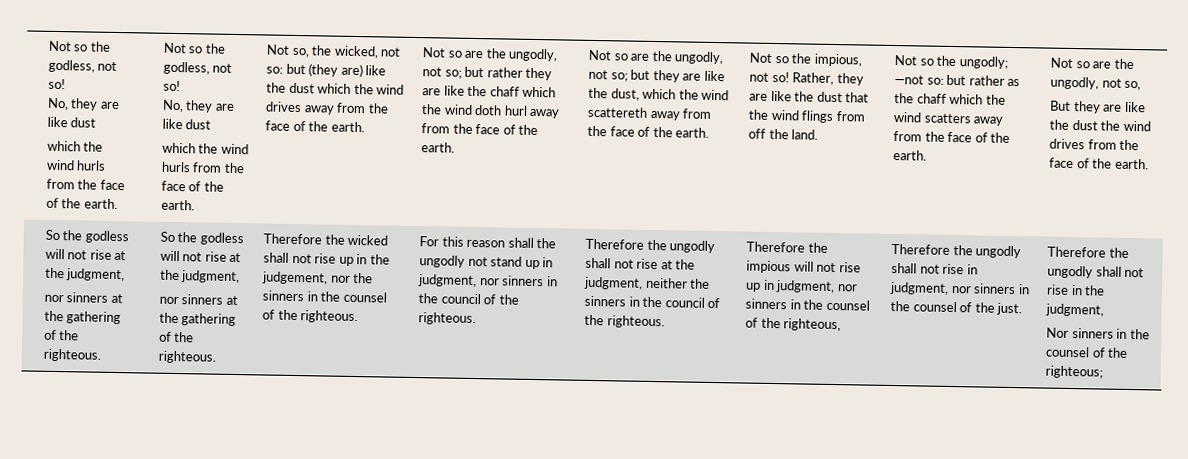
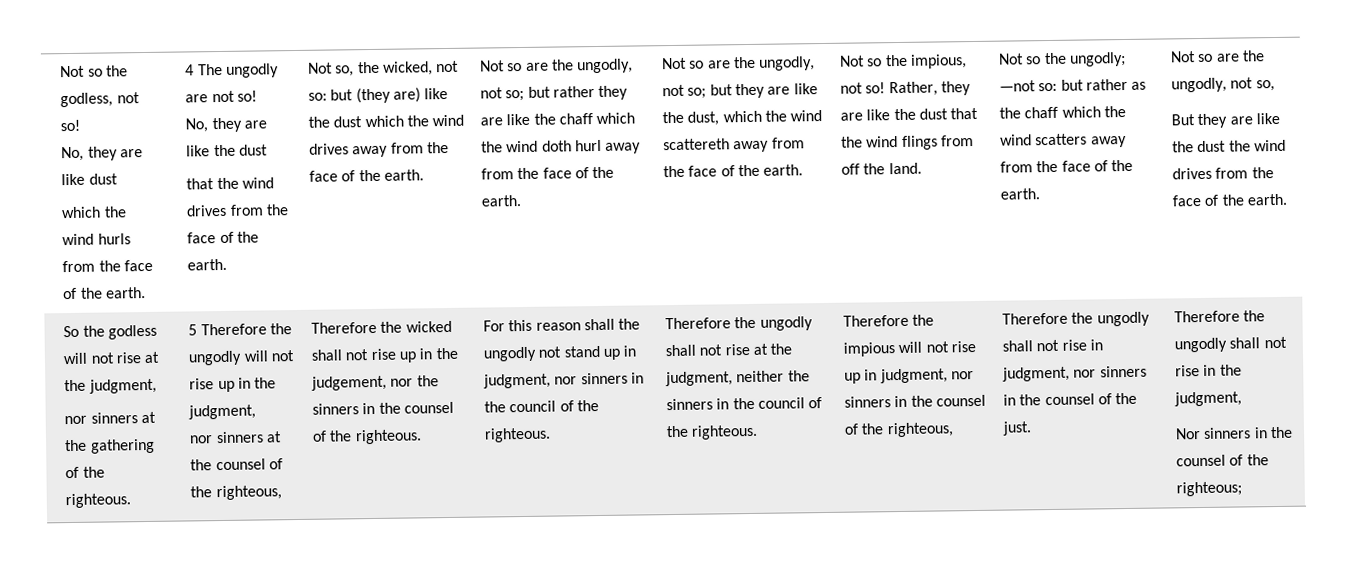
[162,42,226,54] [162,61,233,75] [162,80,181,92] [161,99,235,113] [161,118,212,130] [161,142,249,155] [160,161,191,173] Not so the godless, not so! // No, they are like dust // which the wind hurls -> [185,63,279,78] [185,90,257,103] [185,117,267,133] [186,144,268,157] [186,177,274,190] [186,204,228,217] 4 The ungodly are not so! // No, they are like the dust // that the wind drives
[159,231,244,246] [159,250,242,263] [159,269,241,284] [158,294,238,306] [158,312,237,327] [158,331,195,343] [157,350,216,364] So the godless will not rise at the judgment, // nor sinners at the gathering of the righteous. -> [188,323,292,336] [188,350,295,366] [189,377,277,393] [188,404,257,420] [189,431,282,444] [190,458,283,471] [190,485,282,501] 5 Therefore the ungodly will not rise up in the judgment, // nor sinners at the counsel of the righteous,

